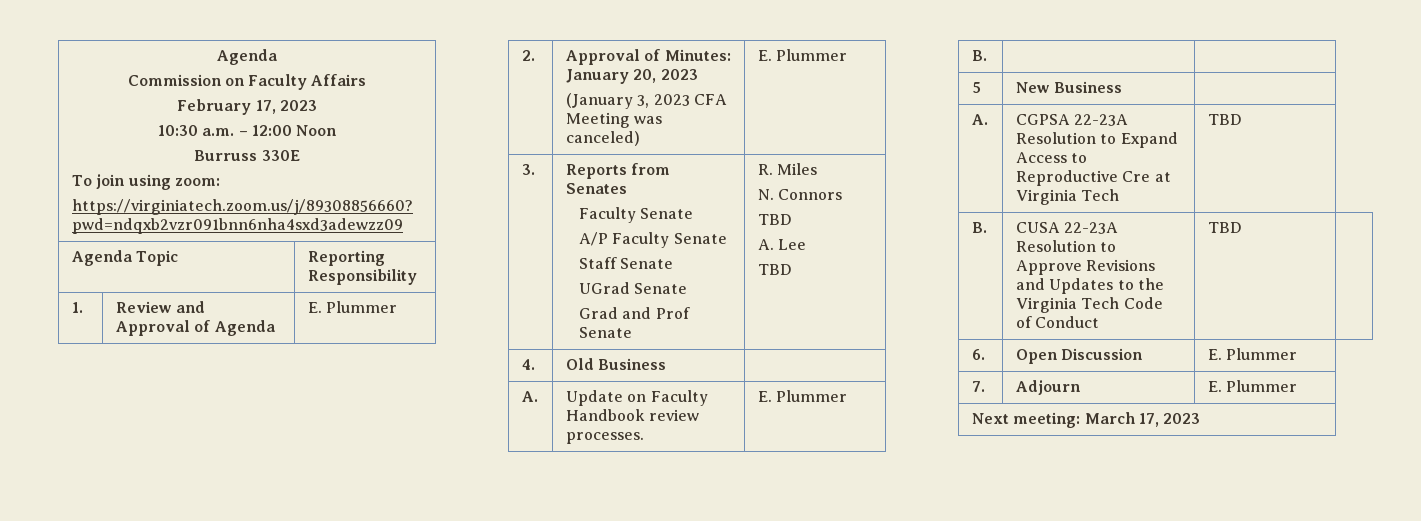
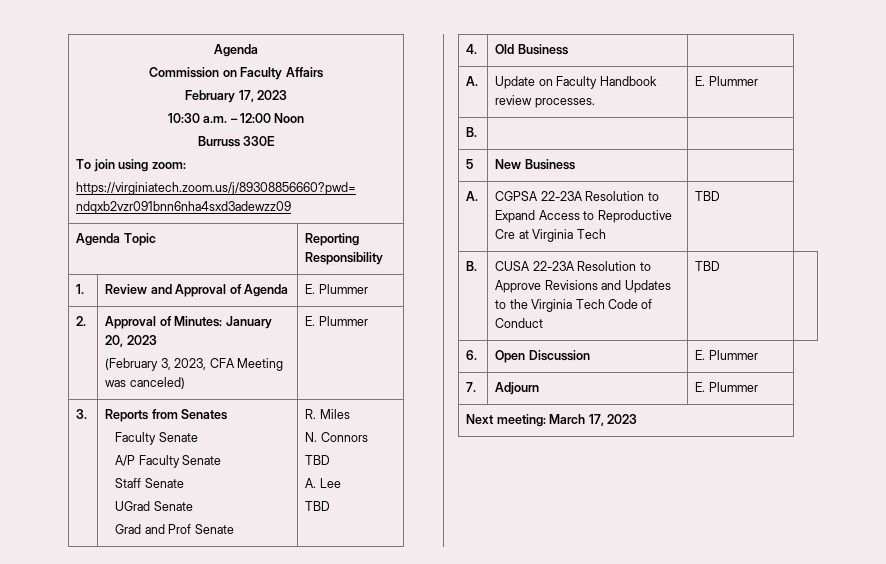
[565,93,690,109] (January 3, 2023 -> [105,358,207,371] (February 3, 2023,

